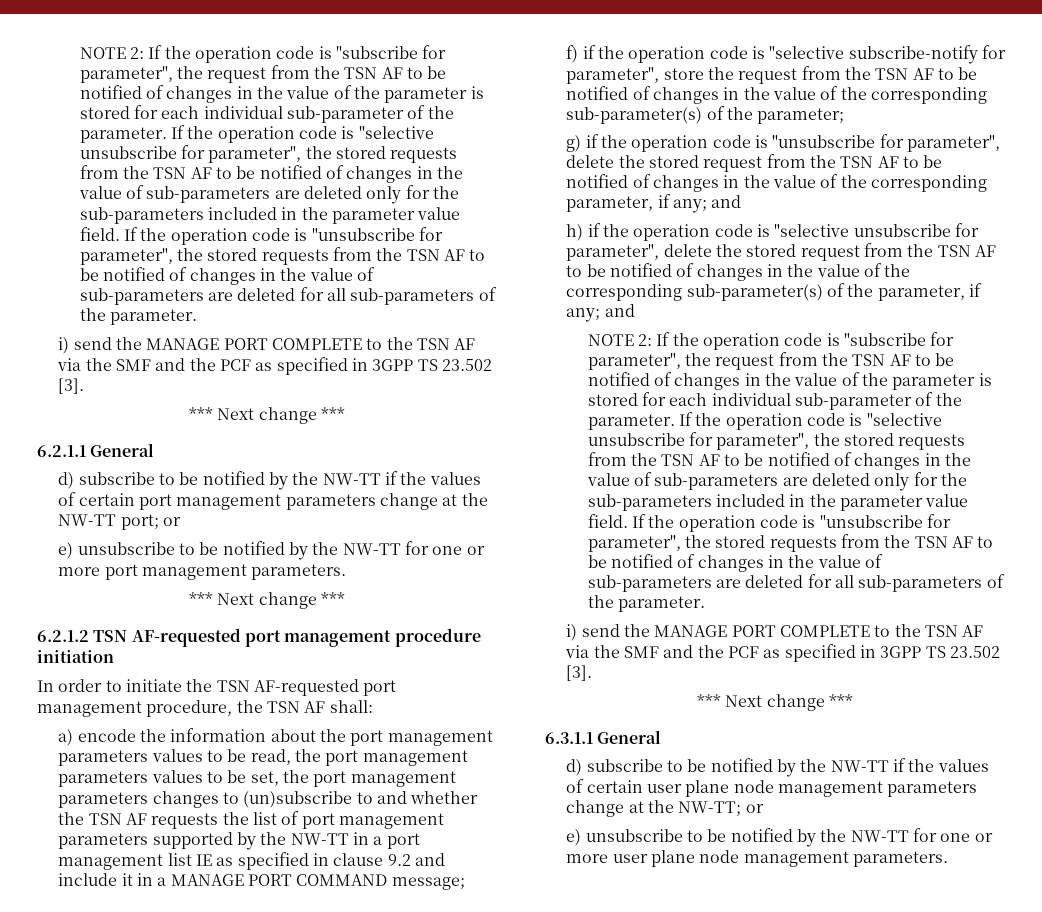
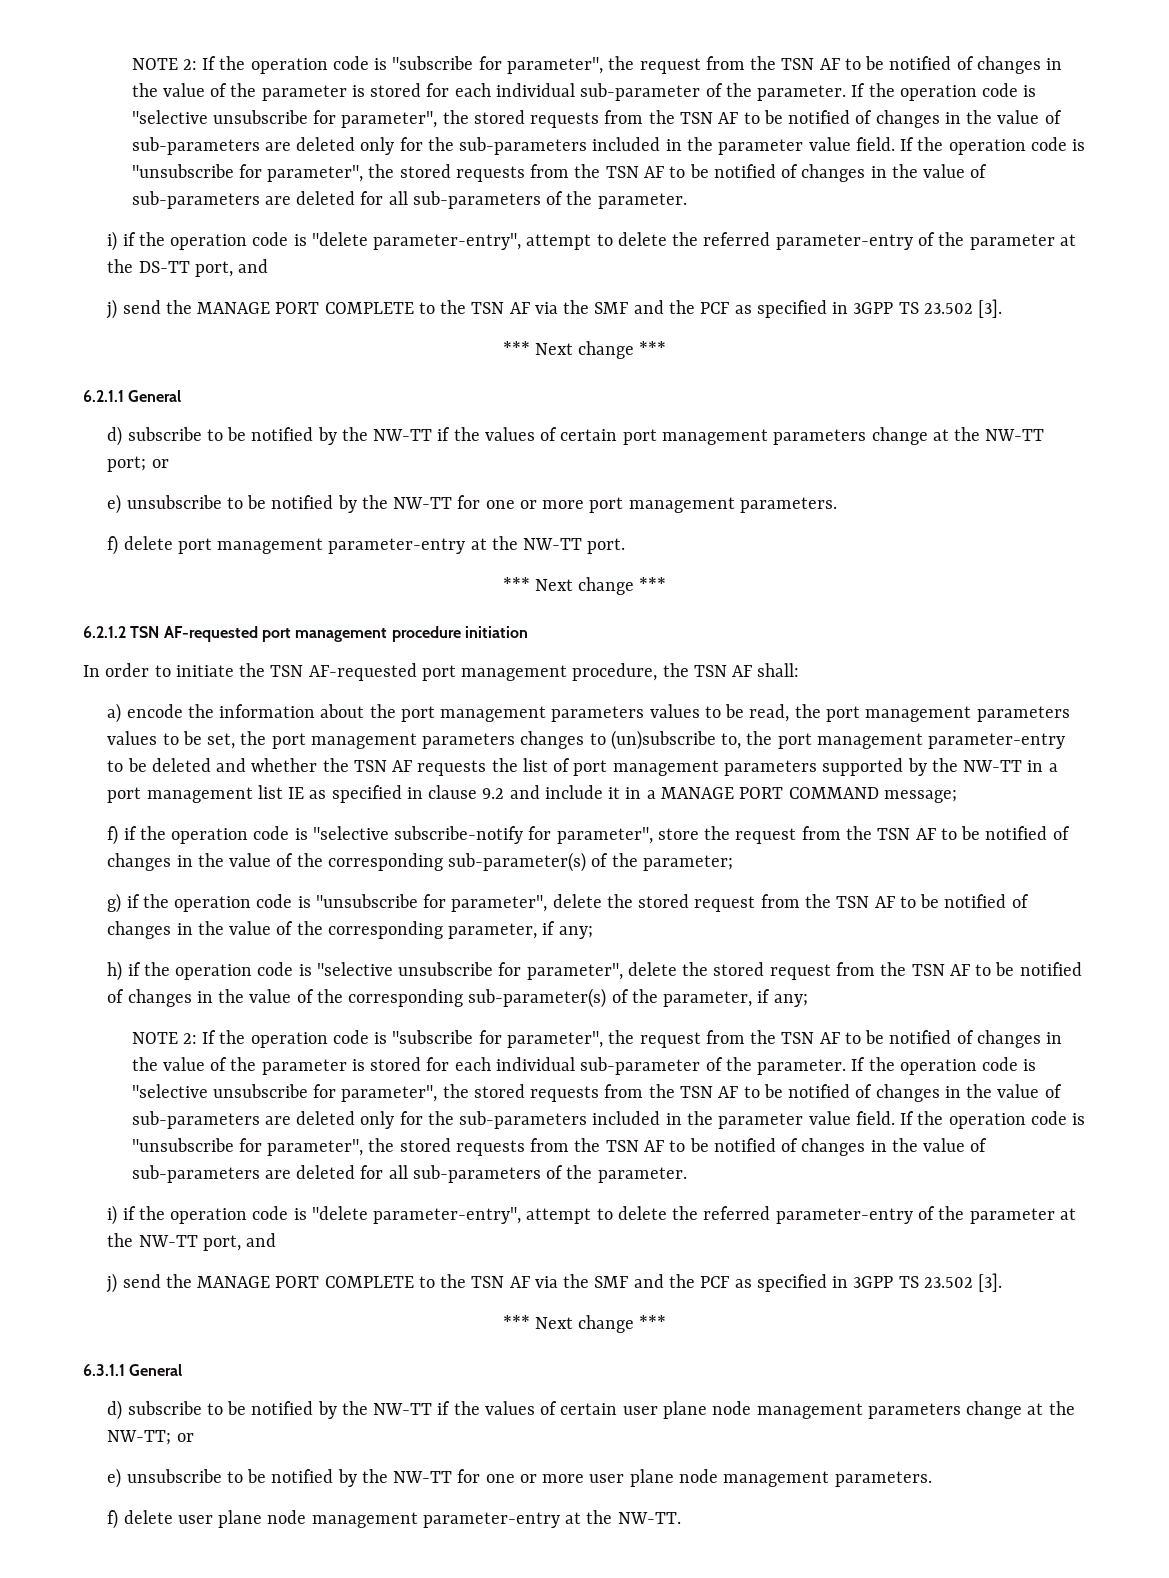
(70, 345) none -> [122,232,1076,250] [107,259,269,277] [106,299,118,319] if the operation code is "delete parameter-entry", attempt to delete the referred parameter-entry of the parameter at the DS-TT port, and // j)
(347, 572) none -> [107,535,626,555] // f) delete port management parameter-entry at the NW-TT port.
[356,792,373,804] to -> [721,731,1066,749] [107,758,211,772] to, the port management parameter-entry to be deleted
[711,195,742,208] and -> (593, 932) none
[604,304,635,317] and -> (808, 1000) none
(578, 632) none -> [122,1206,1076,1224] [107,1233,277,1251] [106,1273,118,1293] if the operation code is "delete parameter-entry", attempt to delete the referred parameter-entry of the parameter at the NW-TT port, and // j)
(948, 859) none -> [107,1509,681,1529] // f) delete user plane node management parameter-entry at the NW-TT.

